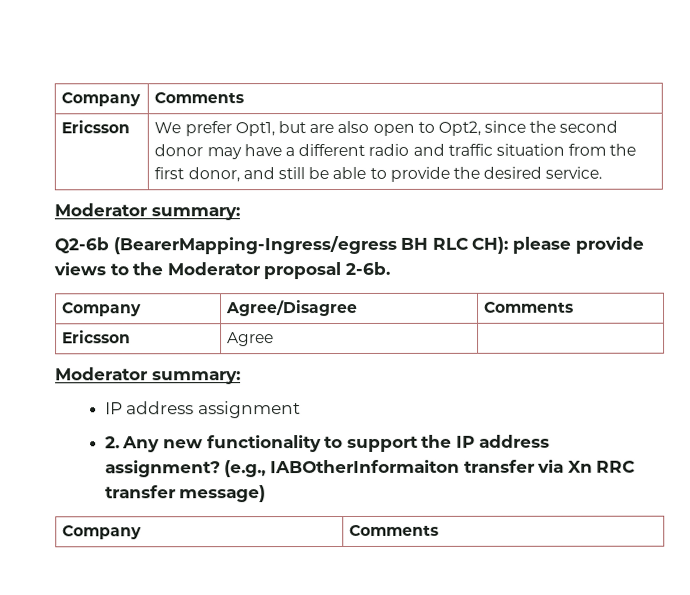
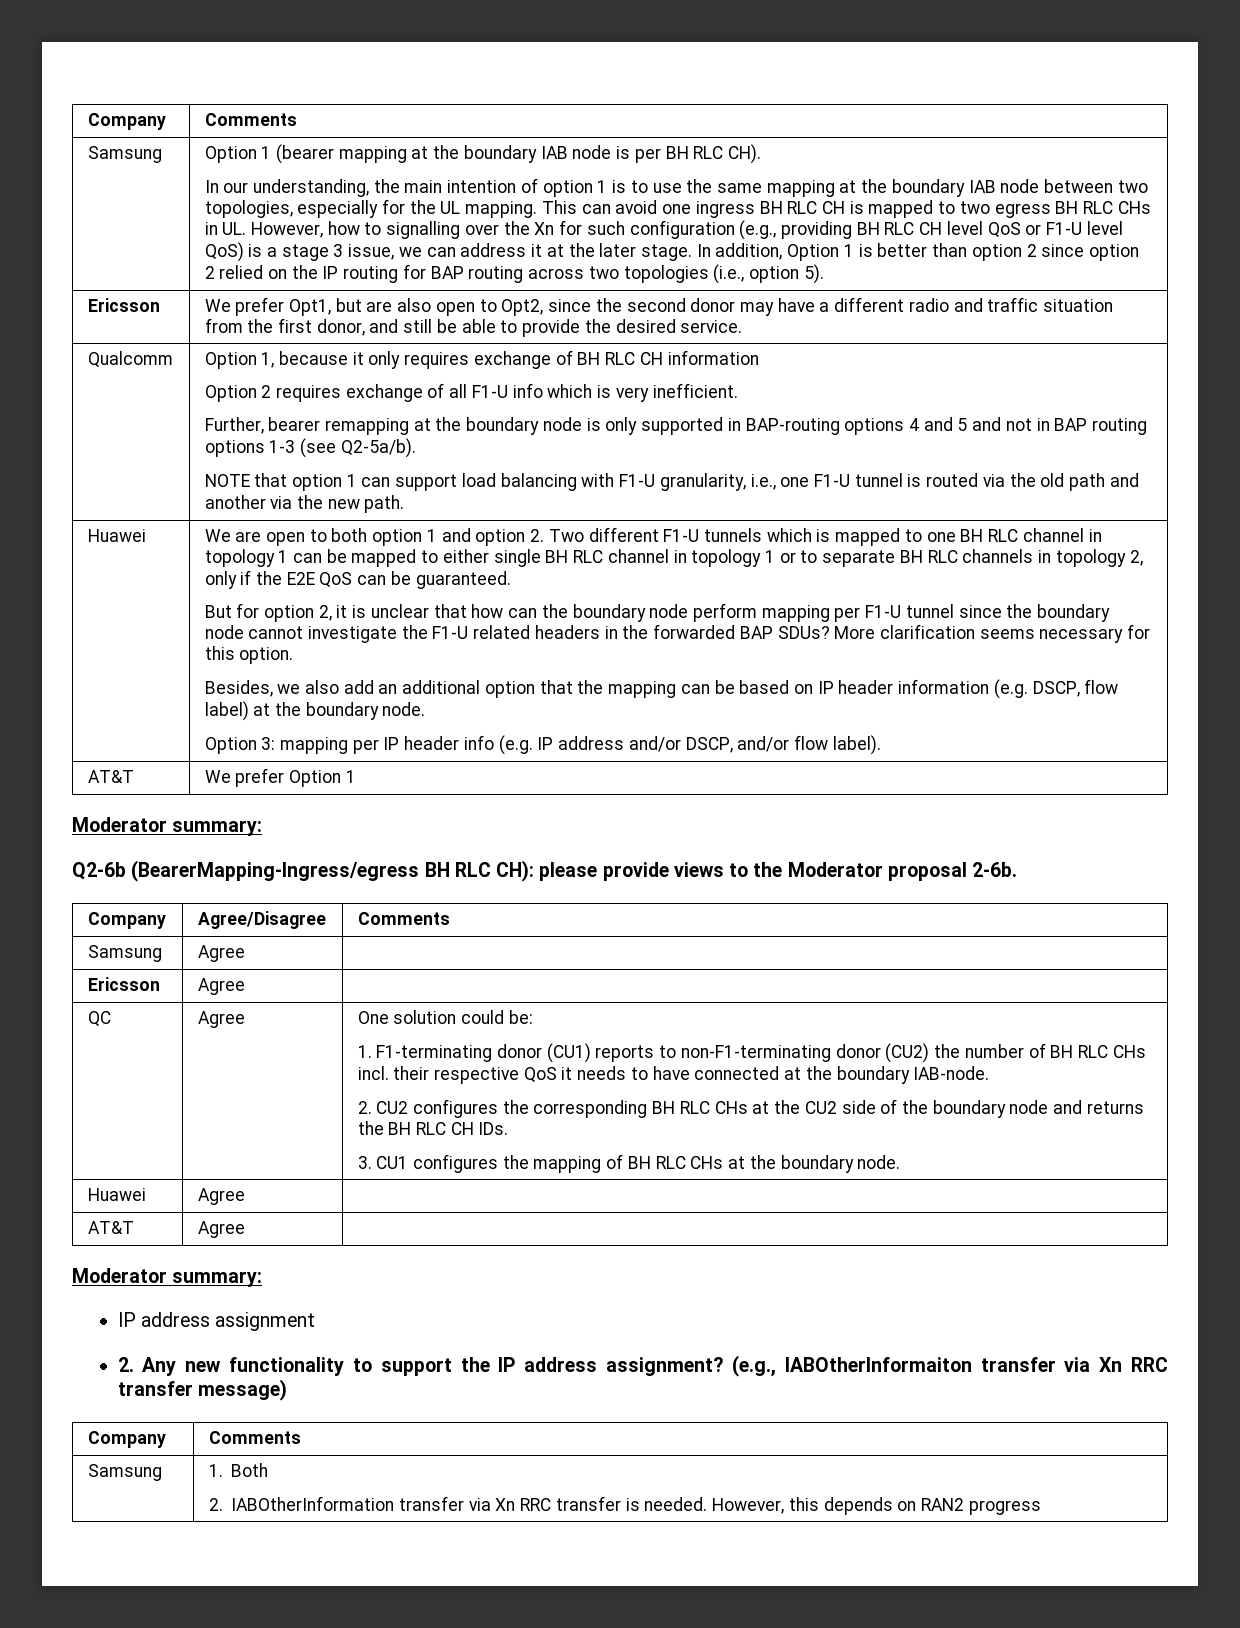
[61,92,142,107] [154,92,245,104] Company | Comments -> [87,113,166,130] [204,113,297,126] [87,146,162,163] [204,144,761,164] [204,178,1148,197] [204,199,1151,218] [204,220,1123,240] [204,242,1139,262] [204,264,824,284] Company | Comments // Samsung | Option 1 (bearer mapping at the boundary IAB node is per BH RLC CH). // In our understanding, the main intention of option 1 is to use the same mapping at the boundary IAB node between two topologies, especially for the UL mapping. This can avoid one ingress BH RLC CH is mapped to two egress BH RLC CHs in UL. However, how to signalling over the Xn for such configuration (e.g., providing BH RLC CH level QoS or F1-U level QoS) is a stage 3 issue, we can address it at the later stage. In addition, Option 1 is better than option 2 since option 2 relied on the IP routing for BAP routing across two topologies (i.e., option 5).
(603, 172) none -> [87,351,173,368] [204,350,759,369] [204,383,738,402] [204,417,1148,435] [204,438,416,458] [204,473,1139,491] [204,495,405,513] [87,529,146,542] [204,527,1102,546] [204,549,1143,567] [204,570,511,589] [204,603,1111,622] [204,624,1151,643] [204,646,294,664] [204,679,1119,699] [204,701,426,721] [204,735,881,755] [87,770,134,783] [204,768,356,787] // Qualcomm | Option 1, because it only requires exchange of BH RLC CH information // Option 2 requires exchange of all F1-U info which is very inefficient. // Further, bearer remapping at the boundary node is only supported in BAP-routing options 4 and 5 and not in BAP routing options 1-3 (see Q2-5a/b). // NOTE that option 1 can support load balancing with F1-U granularity, i.e., one F1-U tunnel is routed via the old path and another via the new path. // Huawei | We are open to both option 1 and option 2. Two different F1-U tunnels which is mapped to one BH RLC channel in topology 1 can be mapped to either single BH RLC channel in topology 1 or to separate BH RLC channels in topology 2, only if the E2E QoS can be guaranteed. // But for option 2, it is unclear that how can the boundary node perform mapping per F1-U tunnel since the boundary node cannot investigate the F1-U related headers in the forwarded BAP SDUs? More clarification seems necessary for this option. // Besides, we also add an additional option that the mapping can be based on IP header information (e.g. DSCP, flow label) at the boundary node. // Option 3: mapping per IP header info (e.g. IP address and/or DSCP, and/or flow label). // AT&T | We prefer Option 1
(575, 307) none -> [87,945,162,962] [197,945,245,962] // Samsung | Agree |
(275, 339) none -> [87,1011,111,1027] [197,1011,245,1028] [357,1010,533,1024] [357,1043,1146,1063] [357,1066,990,1084] [357,1099,1144,1118] [357,1121,509,1135] [357,1154,901,1173] [87,1188,146,1201] [197,1188,245,1205] [87,1221,134,1234] [197,1221,245,1238] // QC | Agree | One solution could be: // 1. F1-terminating donor (CU1) reports to non-F1-terminating donor (CU2) the number of BH RLC CHs incl. their respective QoS it needs to have connected at the boundary IAB-node. // 2. CU2 configures the corresponding BH RLC CHs at the CU2 side of the boundary node and returns the BH RLC CH IDs. // 3. CU1 configures the mapping of BH RLC CHs at the boundary node. // Huawei | Agree | // AT&T | Agree |
(440, 530) none -> [87,1464,162,1481] [208,1463,269,1477] [208,1496,1041,1515] // Samsung | 1. Both // 2. IABOtherInformation transfer via Xn RRC transfer is needed. However, this depends on RAN2 progress

